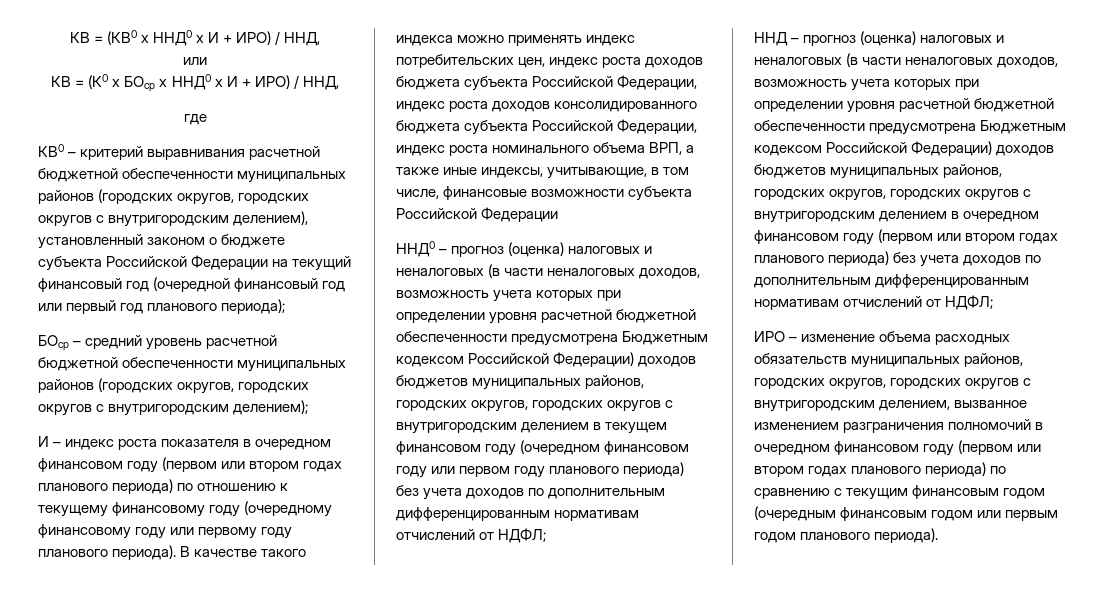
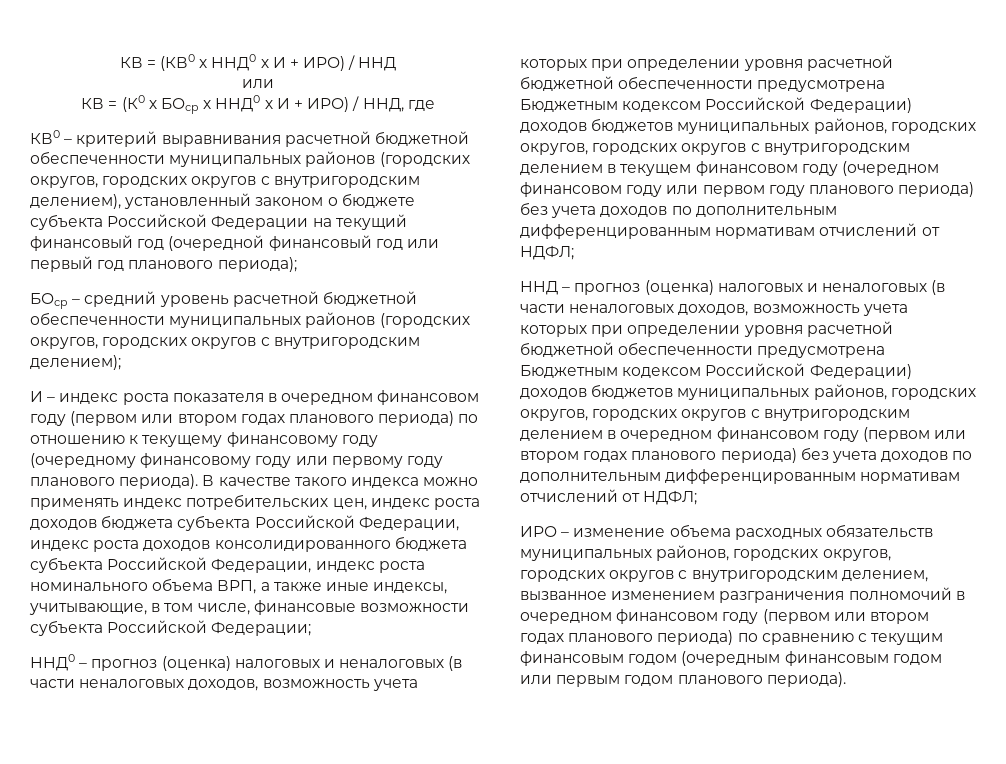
[284,32,321,46] ННД, -> [358,57,397,71] ННД
(339, 83) // -> (404, 105) none
[481,207,559,222] Федерации -> [211,621,312,636] Федерации;

